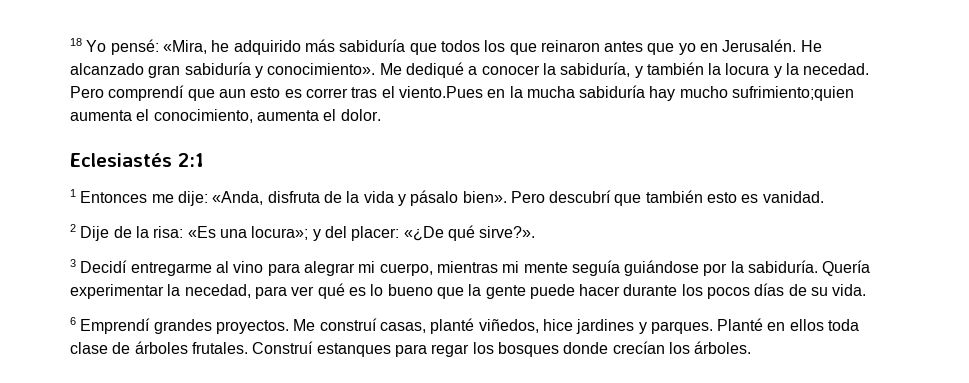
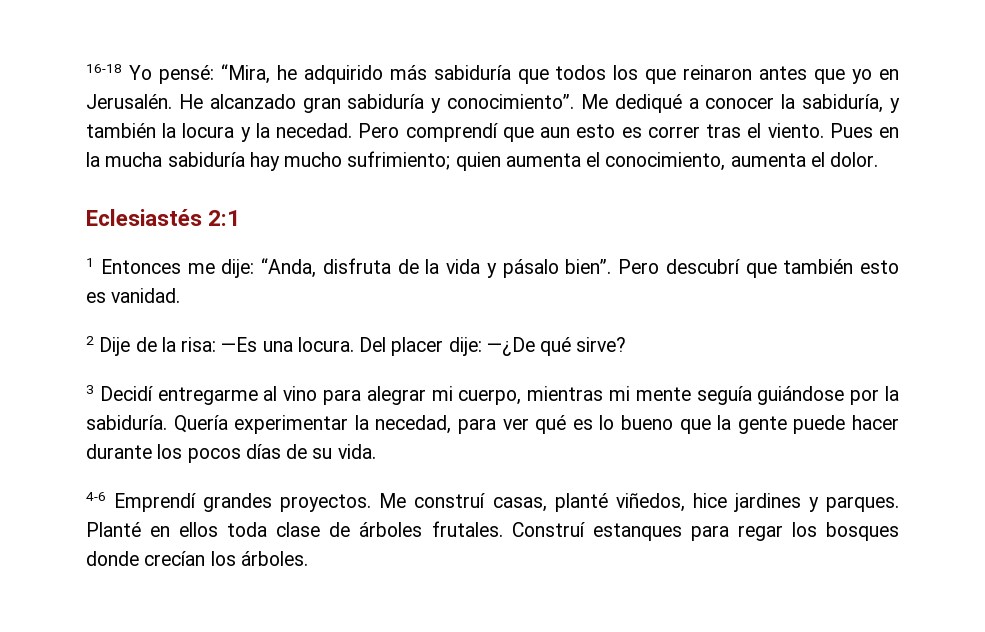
[70,38,82,46] 18 -> [86,64,122,73] 16-18
[162,40,207,54] «Mira, -> [220,64,270,84] “Mira,
[267,63,376,75] conocimiento». -> [447,94,575,109] conocimiento”.
[398,86,483,98] viento.Pues -> [767,123,873,138] viento. Pues
[732,86,855,101] sufrimiento;quien -> [347,151,501,171] sufrimiento; quien
[212,191,264,205] «Anda, -> [261,258,316,278] “Anda,
[462,191,507,203] bien». -> [565,259,612,274] bien”.
[187,225,536,241] «Es una locura»; y del placer: «¿De qué sirve?». -> [221,337,627,356] —Es una locura. Del placer dije: —¿De qué sirve?
[70,317,76,325] 6 -> [86,492,106,501] 4-6

